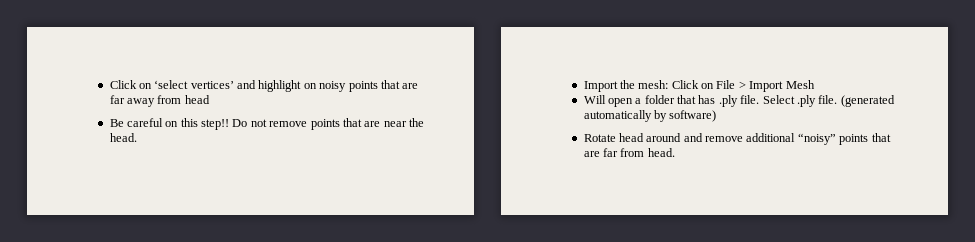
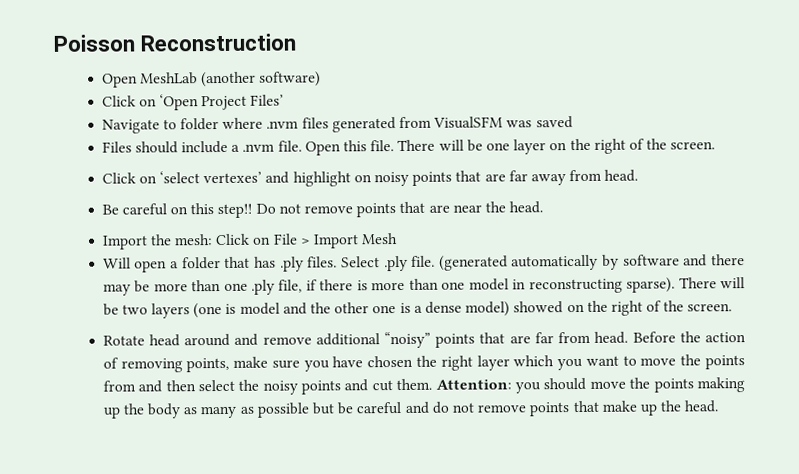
(109, 84) none -> [53,33,297,52] [101,71,322,88] [101,94,285,111] [101,116,573,134] [101,138,716,156] Poisson Reconstruction // Open MeshLab (another software) // Click on ‘Open Project Files’ // Navigate to folder where .nvm files generated from VisualSFM was saved // Files should include a .nvm file. Open this file. There will be one layer on the right of the screen. //
[190,81,234,89] vertices’ -> [203,171,263,184] vertexes’
[184,95,210,104] head -> [604,169,639,182] head.
[740,95,760,104] file. -> [307,256,338,268] files.
[669,110,717,122] software) -> [622,254,745,267] [102,277,746,296] [102,300,733,319] software and there may be more than one .ply file, if there is more than one model in reconstructing sparse). There will be two layers (one is model and the other one is a dense model) showed on the right of the screen.
(675, 152) none -> [632,331,746,343] [102,354,746,373] [102,377,745,395] [102,400,719,419] Before the action of removing points, make sure you have chosen the right layer which you want to move the points from and then select the noisy points and cut them. Attention: you should move the points making up the body as many as possible but be careful and do not remove points that make up the head.

